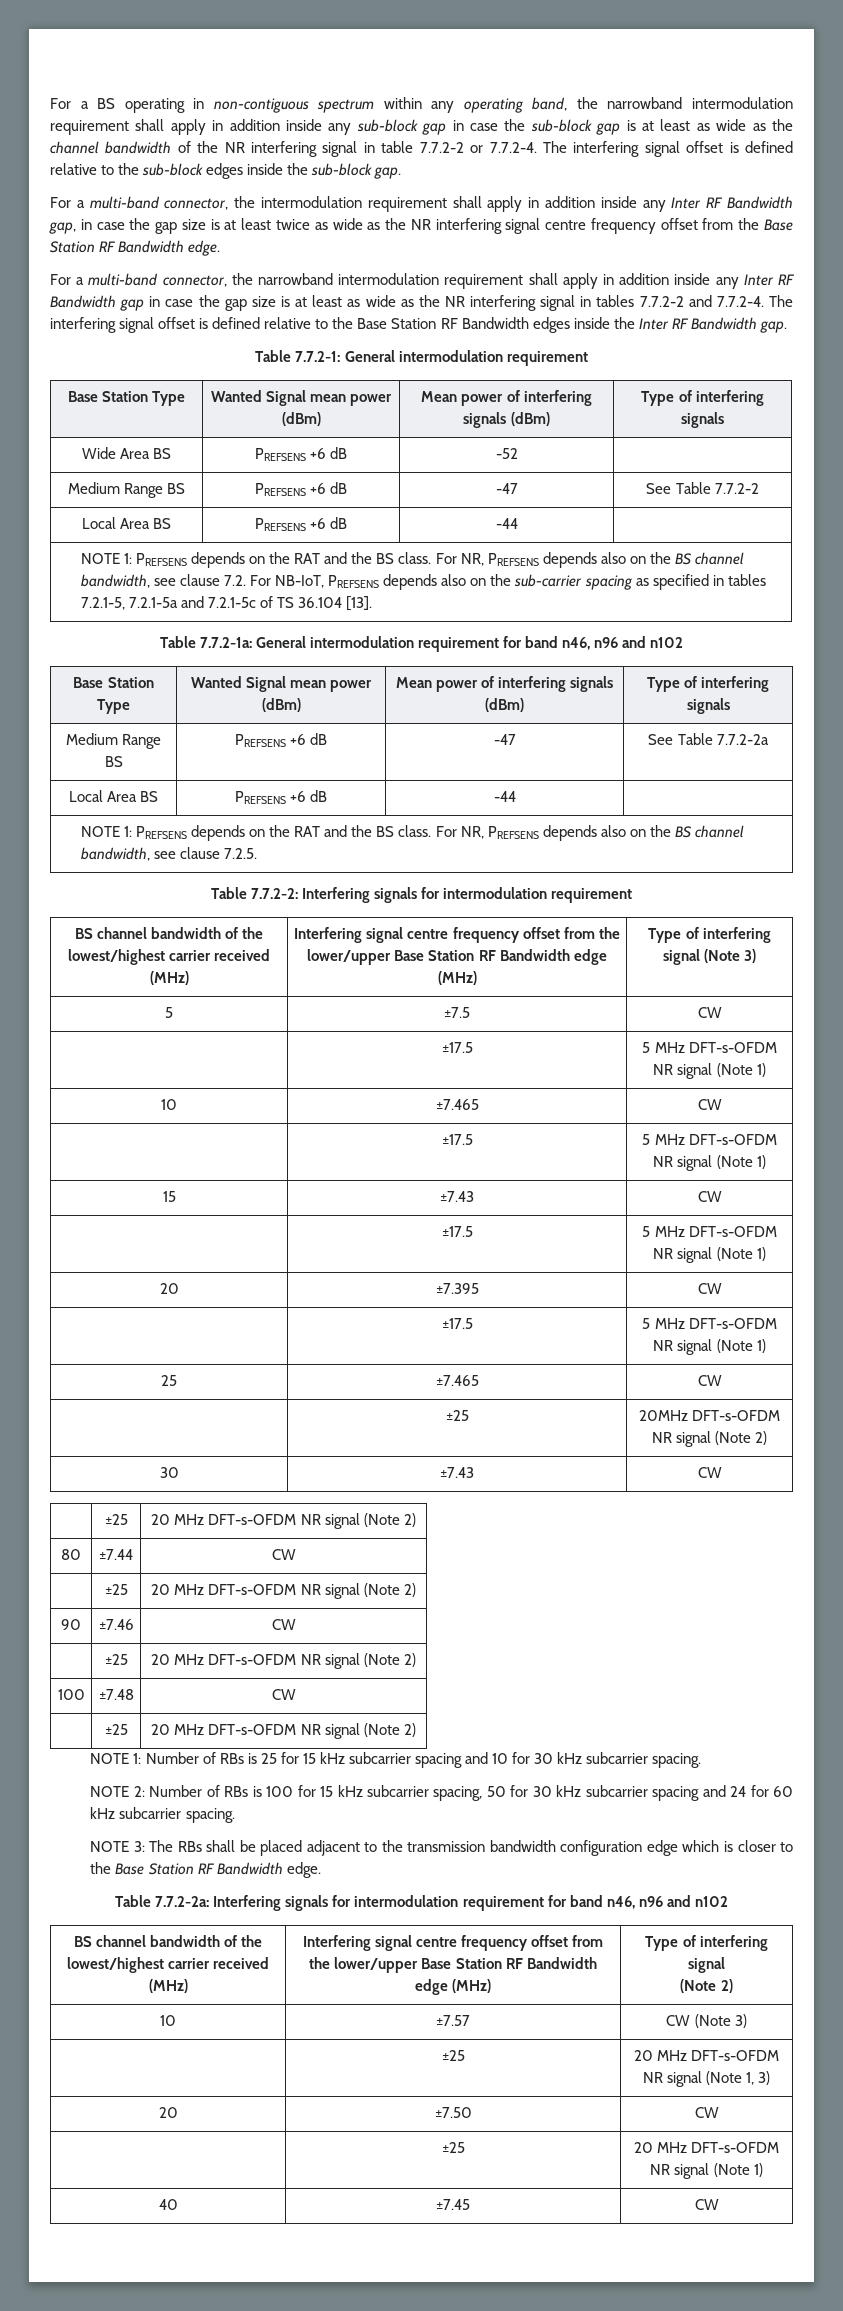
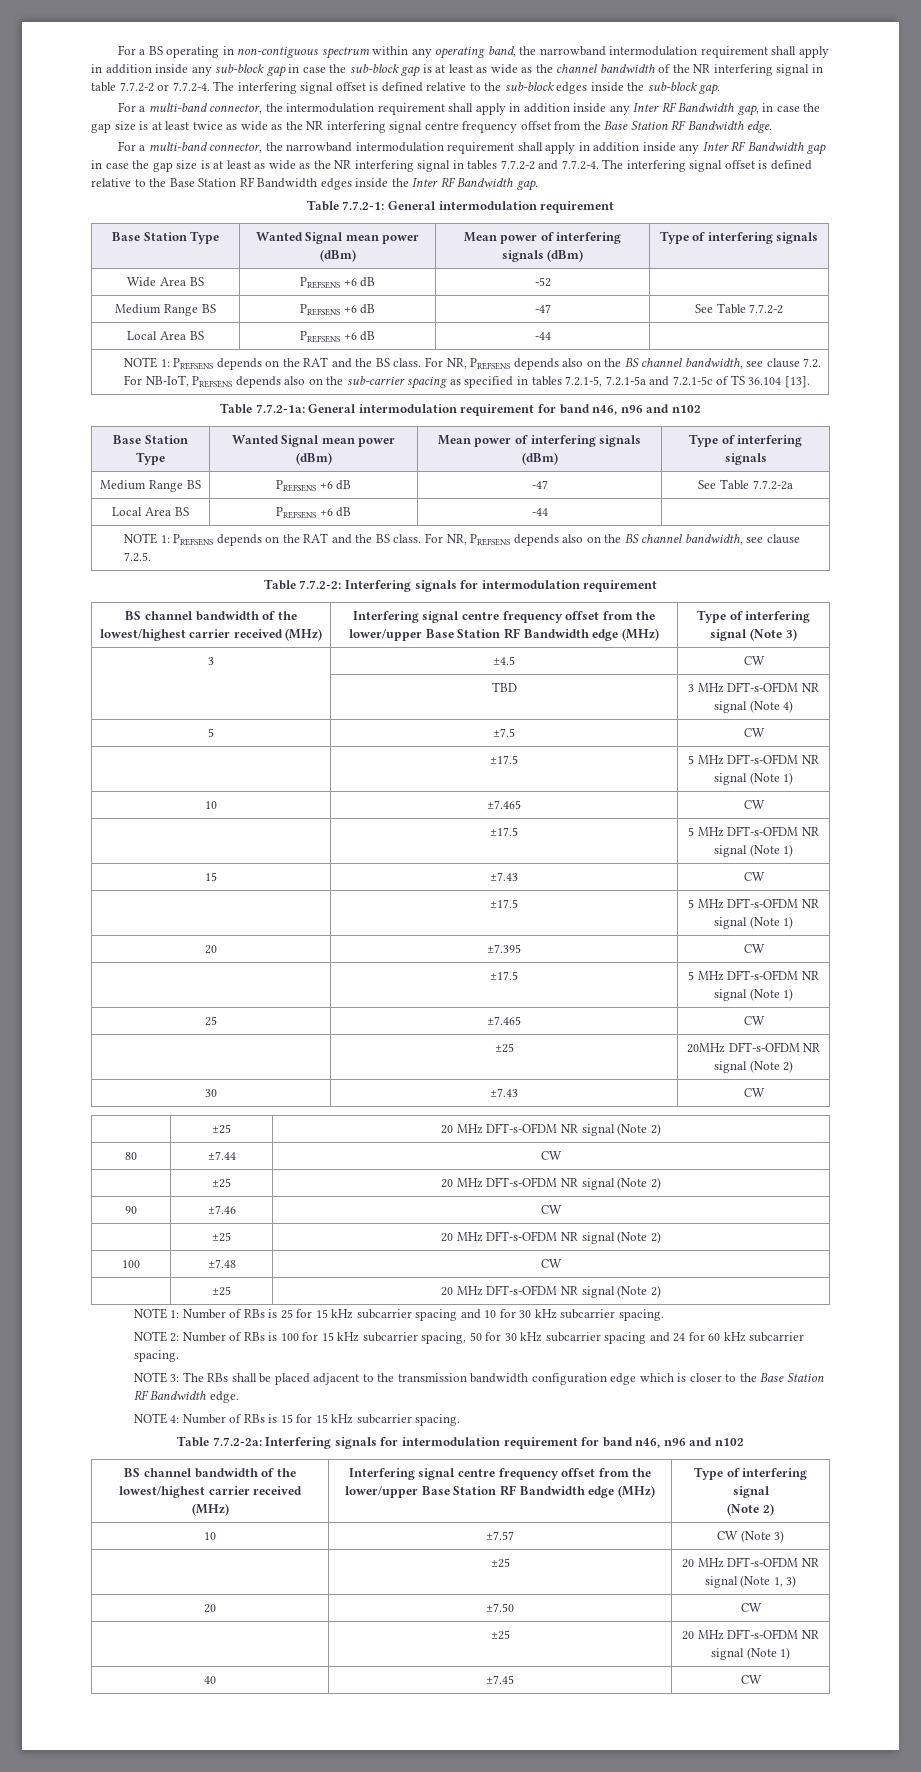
(757, 956) none -> [208,657,214,665] [493,656,515,665] [743,656,765,665] [491,682,517,692] [688,682,819,693] [713,700,794,713] // 3 | ±4.5 | CW // | TBD | 3 MHz DFT-s-OFDM NR signal (Note 4)
(321, 1870) none -> [133,1413,461,1426] // NOTE 4: Number of RBs is 15 for 15 kHz subcarrier spacing.

